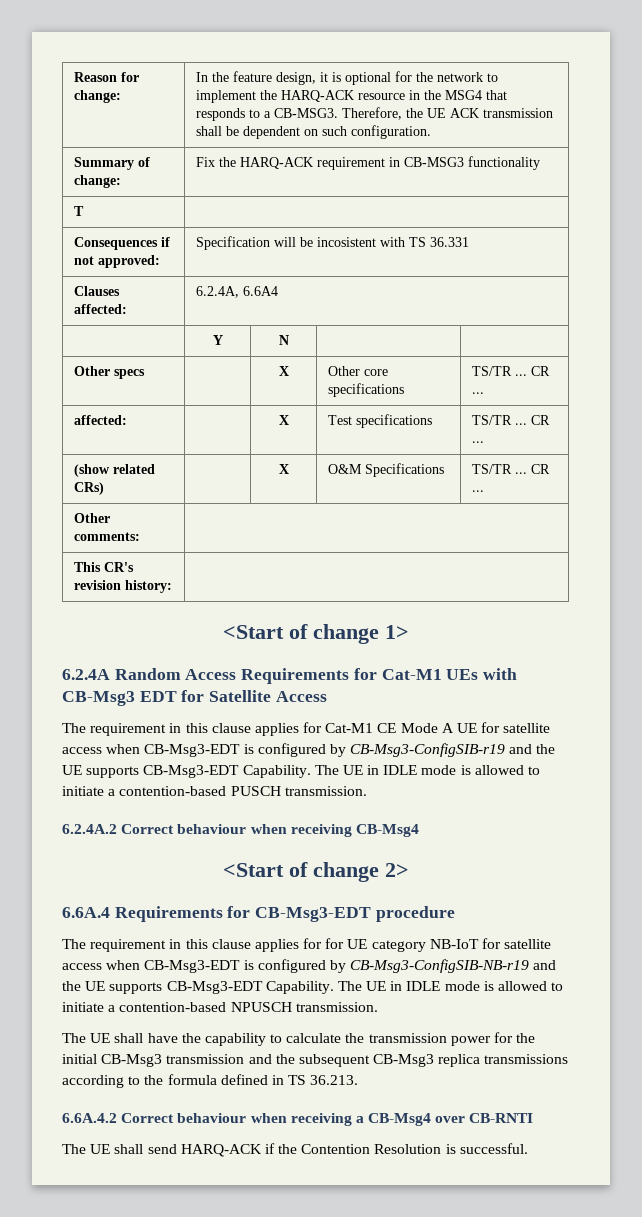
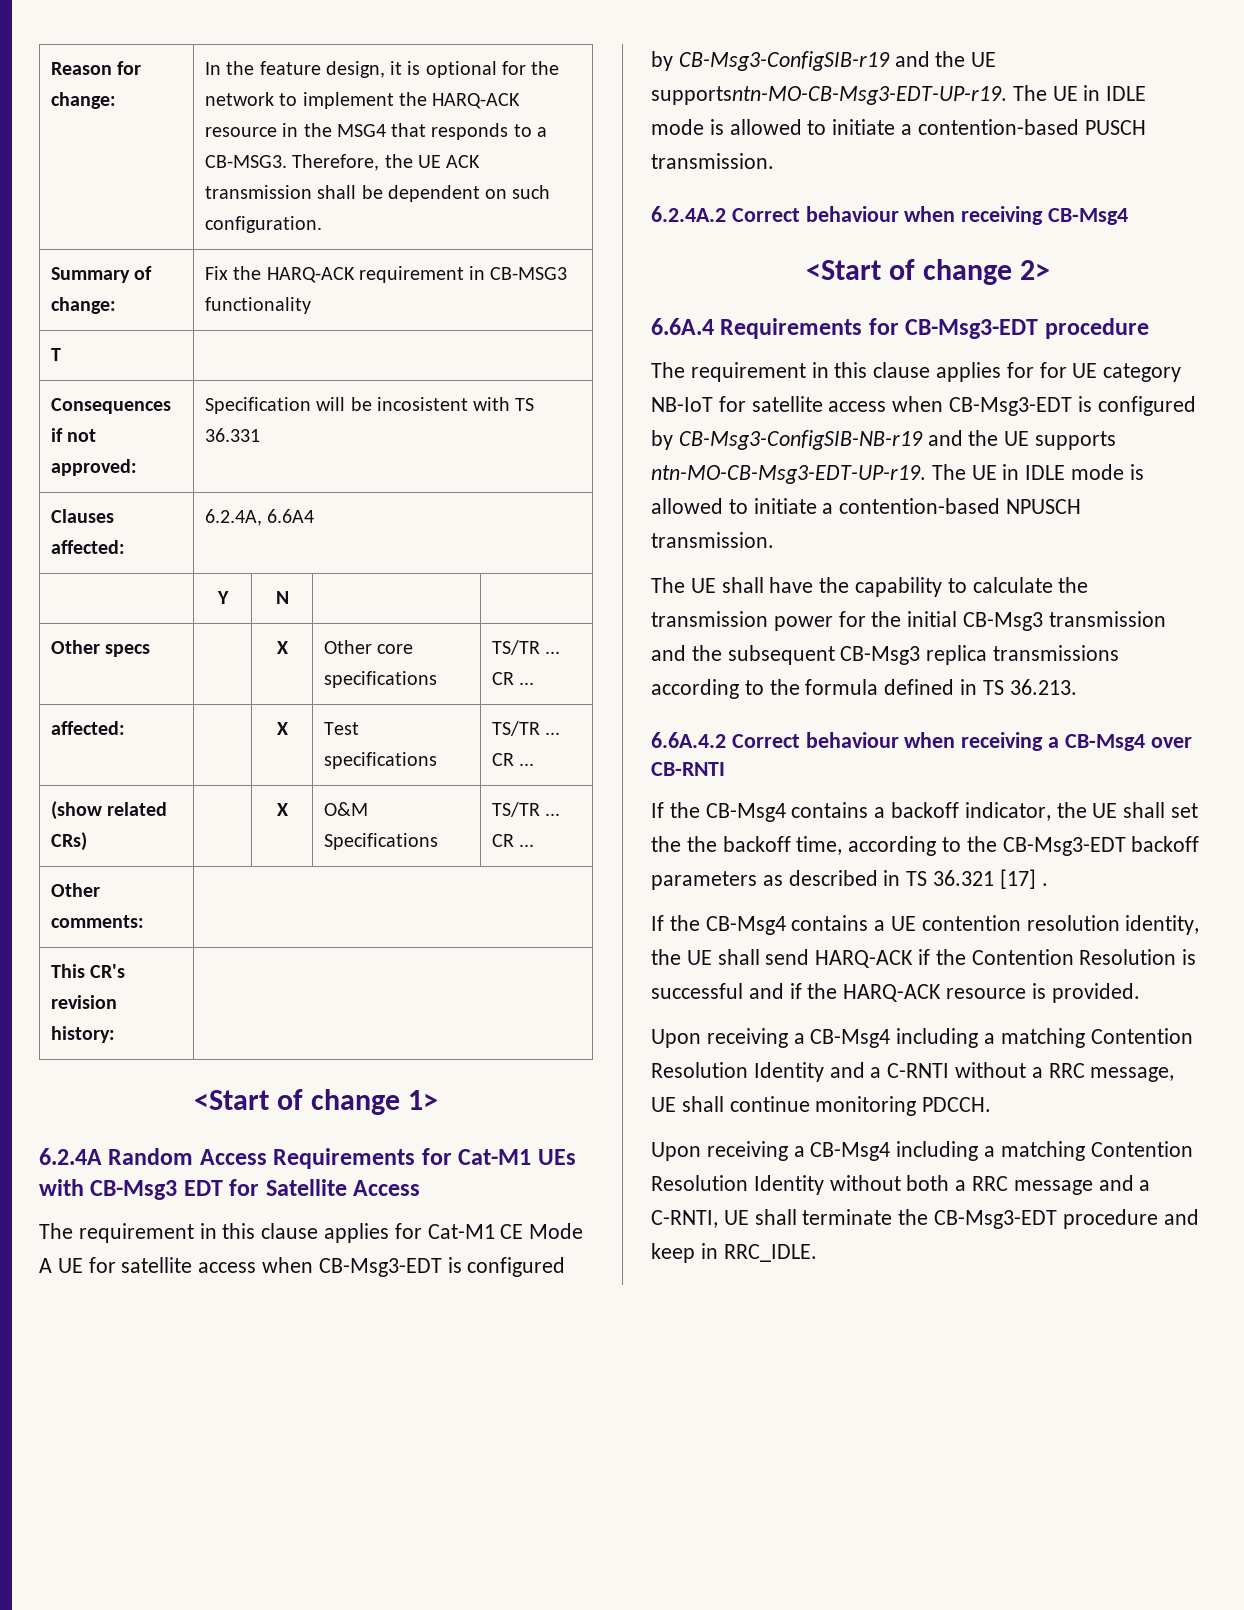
[86,765,311,778] supports CB-Msg3-EDT Capability. -> [651,86,1007,105] supportsntn-MO-CB-Msg3-EDT-UP-r19.
[166,981,334,994] CB-Msg3-EDT Capability. -> [651,465,926,484] ntn-MO-CB-Msg3-EDT-UP-r19.
[62,1144,86,1154] The -> [651,802,1199,822] [651,836,1200,856] [651,869,1048,890] [651,915,1200,935] [651,949,681,965] If the CB-Msg4 contains a backoff indicator, the UE shall set the the backoff time, according to the CB-Msg3-EDT backoff parameters as described in TS 36.321 [17] . // If the CB-Msg4 contains a UE contention resolution identity, the
[459,1143,528,1154] successful. -> [651,983,1140,1003] [651,1028,1193,1048] [651,1062,1175,1082] [651,1096,992,1116] [651,1141,1193,1161] [651,1175,1151,1195] [651,1209,1199,1229] [651,1243,817,1263] successful and if the HARQ-ACK resource is provided. // Upon receiving a CB-Msg4 including a matching Contention Resolution Identity and a C-RNTI without a RRC message, UE shall continue monitoring PDCCH. // Upon receiving a CB-Msg4 including a matching Contention Resolution Identity without both a RRC message and a C-RNTI, UE shall terminate the CB-Msg3-EDT procedure and keep in RRC_IDLE.

